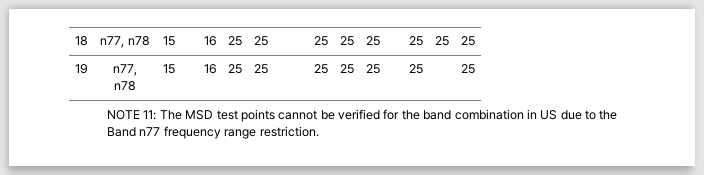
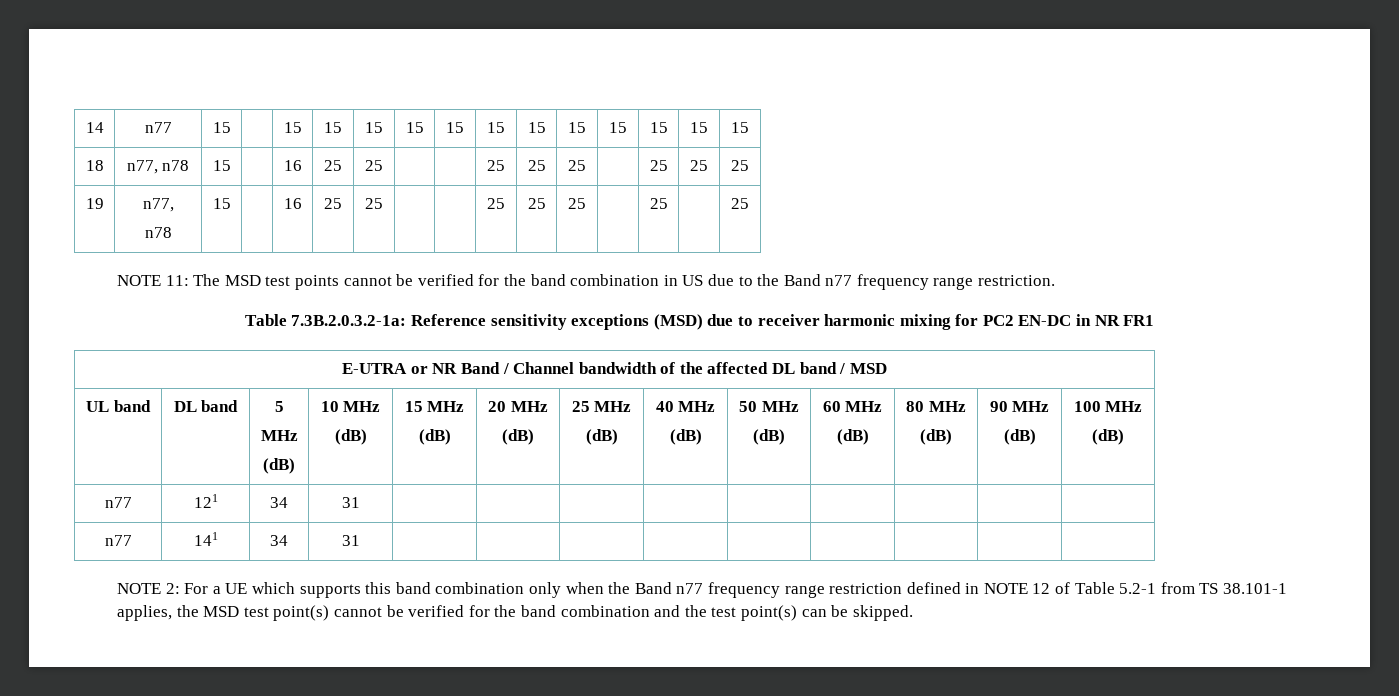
(75, 41) none -> [85,122,104,133] [144,122,172,133] [212,122,231,133] [283,122,302,133] [324,122,342,133] [365,122,383,133] [405,122,424,133] [446,122,464,133] [487,122,505,133] [527,122,546,133] [568,122,586,133] [609,122,627,133] [649,122,668,133] [690,122,708,133] [731,122,749,133] 14 | n77 | 15 | | 15 | 15 | 15 | 15 | 15 | 15 | 15 | 15 | 15 | 15 | 15 | 15 //
(319, 131) none -> [244,314,1155,330] [342,362,887,374] [86,400,151,412] [173,400,239,412] [274,401,284,412] [260,430,298,441] [263,458,295,474] [320,401,381,412] [334,429,367,445] [404,401,465,412] [418,429,451,445] [488,401,548,412] [502,429,534,445] [571,401,632,412] [585,429,618,445] [655,401,716,412] [669,429,702,445] [739,401,799,412] [753,429,785,445] [822,401,883,412] [836,429,869,445] [906,401,966,412] [920,429,952,445] [989,401,1050,412] [1003,429,1036,445] [1073,401,1143,412] [1092,429,1124,445] [104,497,132,508] [193,494,218,508] [270,497,288,508] [341,497,360,508] [104,535,132,546] [193,532,218,546] [270,535,288,546] [341,535,360,546] [117,582,1287,598] [117,605,913,621] // Table 7.3B.2.0.3.2-1a: Reference sensitivity exceptions (MSD) due to receiver harmonic mixing for PC2 EN-DC in NR FR1 // E-UTRA or NR Band / Channel bandwidth of the affected DL band / MSD // UL band | DL band | 5 // MHz // (dB) | 10 MHz // (dB) | 15 MHz // (dB) | 20 MHz // (dB) | 25 MHz // (dB) | 40 MHz // (dB) | 50 MHz // (dB) | 60 MHz // (dB) | 80 MHz // (dB) | 90 MHz // (dB) | 100 MHz // (dB) // n77 | 121 | 34 | 31 | | | | | | | | | // n77 | 141 | 34 | 31 | | | | | | | | | // NOTE 2: For a UE which supports this band combination only when the Band n77 frequency range restriction defined in NOTE 12 of Table 5.2-1 from TS 38.101-1 applies, the MSD test point(s) cannot be verified for the band combination and the test point(s) can be skipped.

